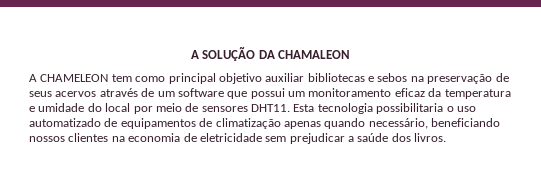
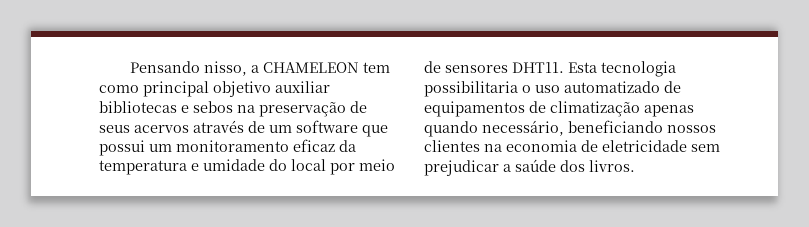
[190,46,351,61] [29,74,37,82] A SOLUÇÃO DA CHAMALEON // A -> [129,61,259,76] Pensando nisso, a

